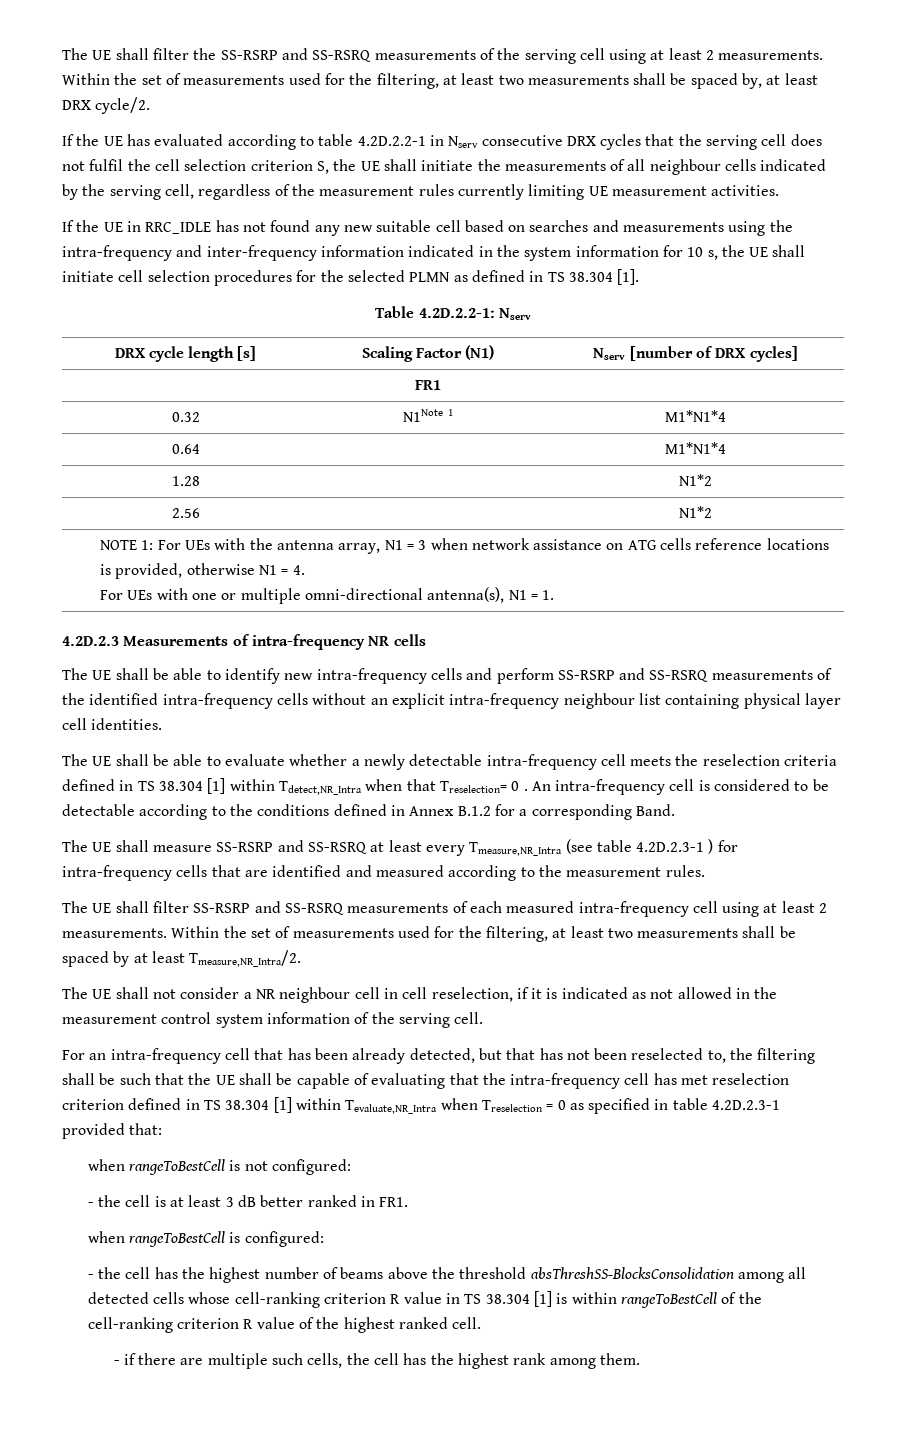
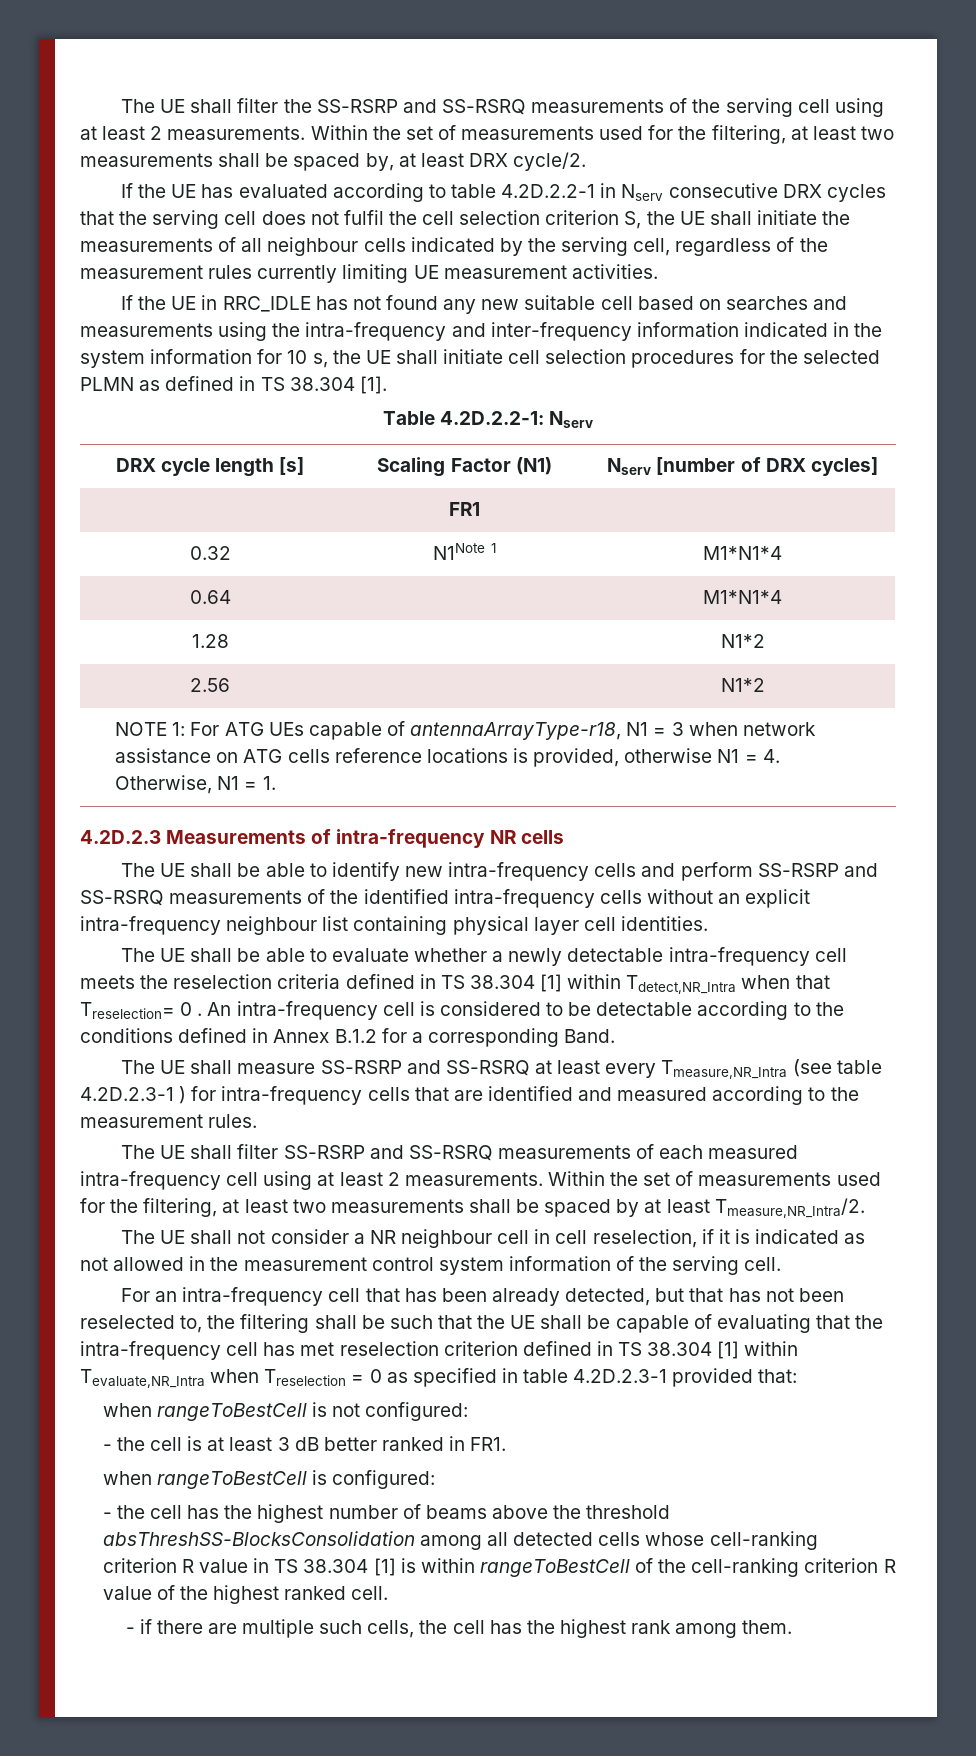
[184,538,381,554] UEs with the antenna array, -> [224,721,622,740] ATG UEs capable of antennaArrayType-r18,
[99,587,505,604] For UEs with one or multiple omni-directional antenna(s), -> [115,775,213,794] Otherwise,

